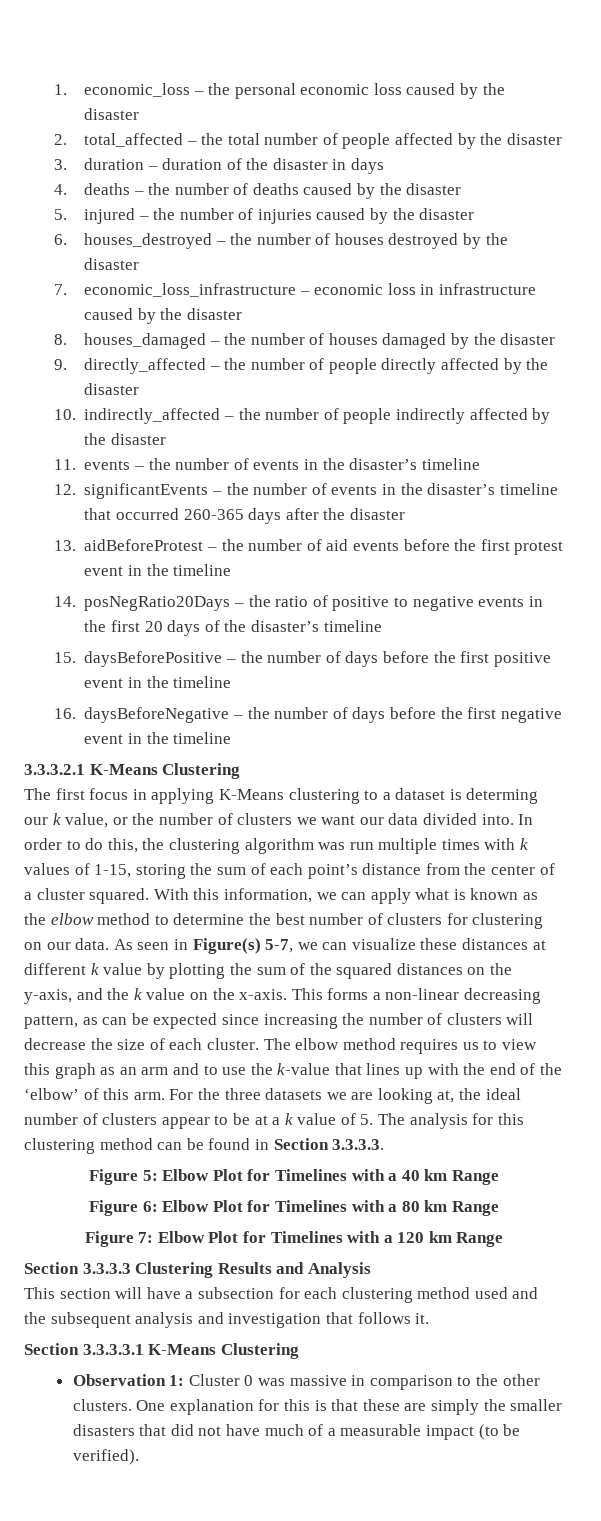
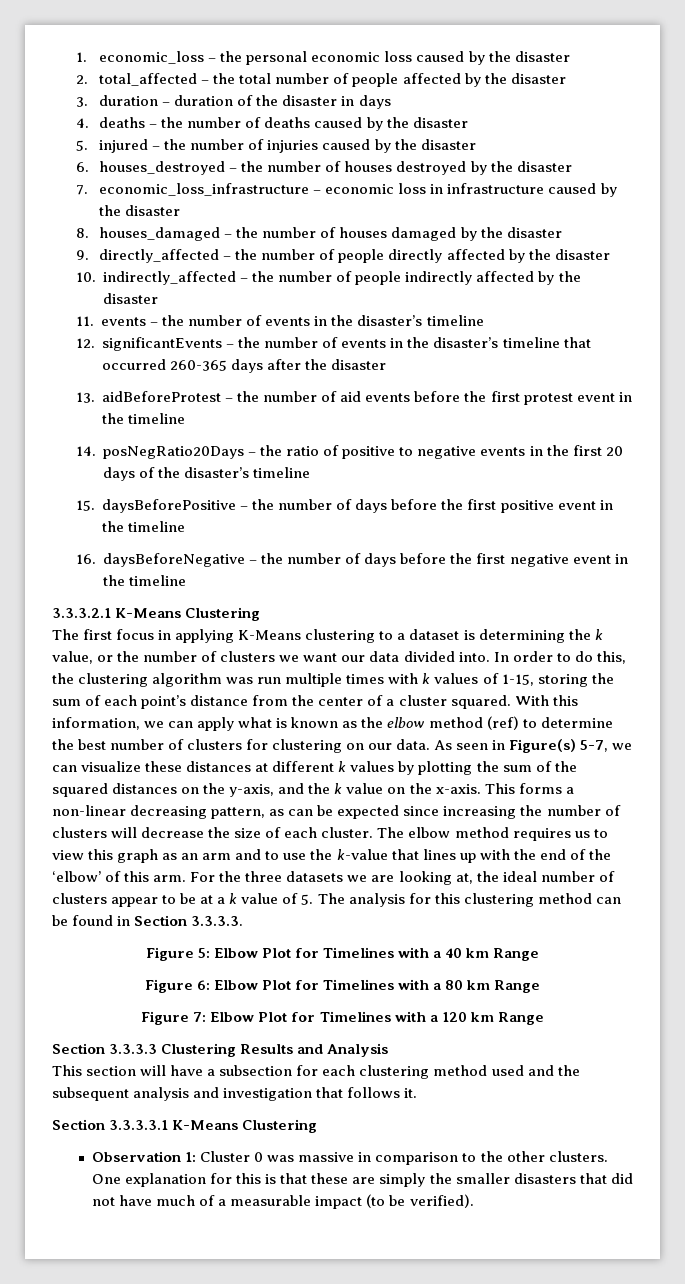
[466,788,539,804] [24,817,48,825] determing our -> [478,629,591,643] determining the
(151, 919) none -> [486,716,519,730] (ref)
[103,963,143,975] value -> [350,761,395,772] values

